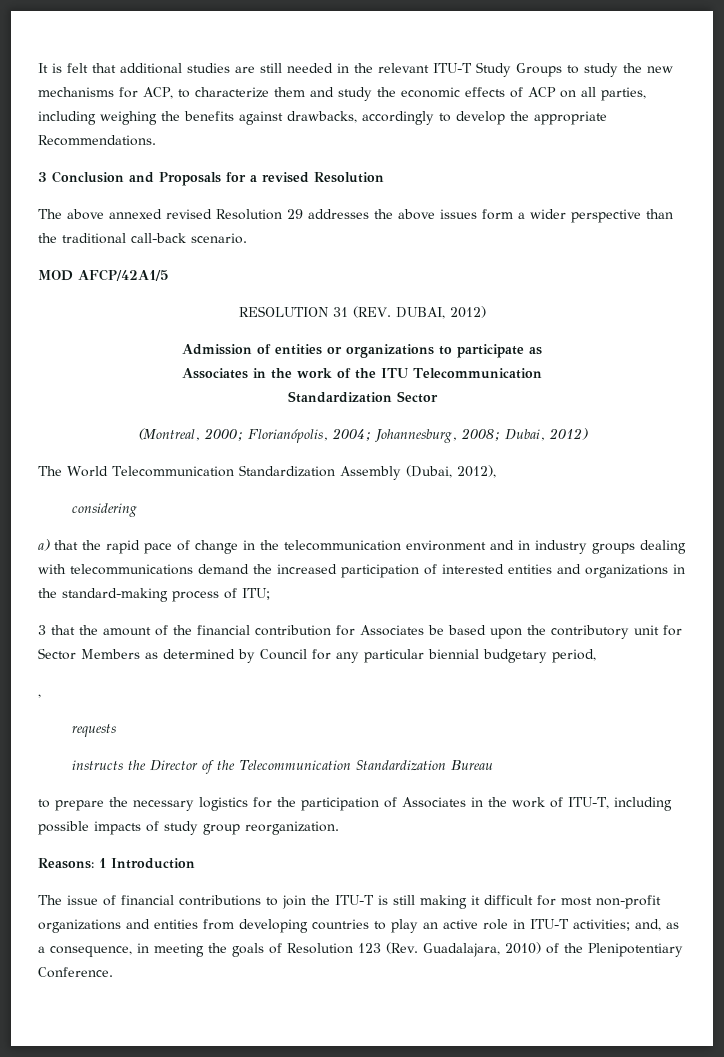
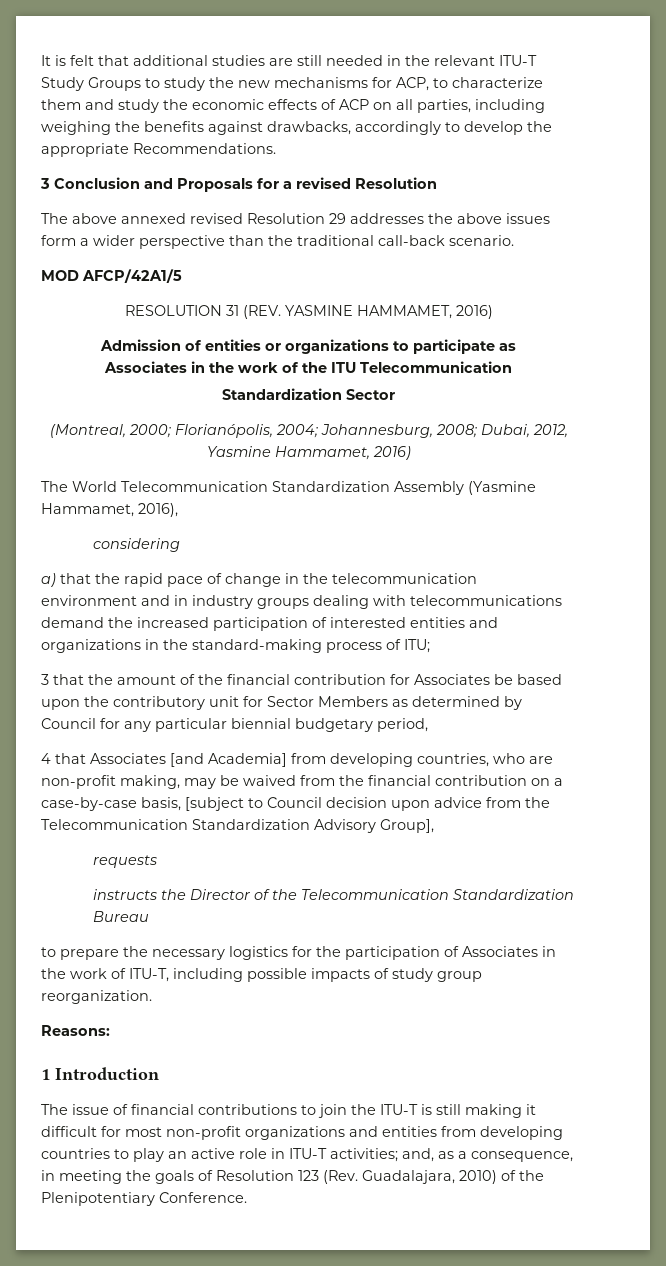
[395,306,486,319] DUBAI, 2012) -> [284,305,493,319] YASMINE HAMMAMET, 2016)
[548,428,588,440] 2012) -> [532,424,568,438] [206,446,411,460] 2012, Yasmine Hammamet, 2016)
[405,465,496,478] (Dubai, 2012), -> [468,481,536,495] [41,503,178,517] (Yasmine Hammamet, 2016),
[38,694,41,698] , -> [41,753,553,767] [41,775,563,789] [41,797,550,811] [41,819,434,833] 4 that Associates [and Academia] from developing countries, who are non-profit making, may be waived from the financial contribution on a case-by-case basis, [subject to Council decision upon advice from the Telecommunication Standardization Advisory Group],
(94, 863) none -> (110, 1030) //

